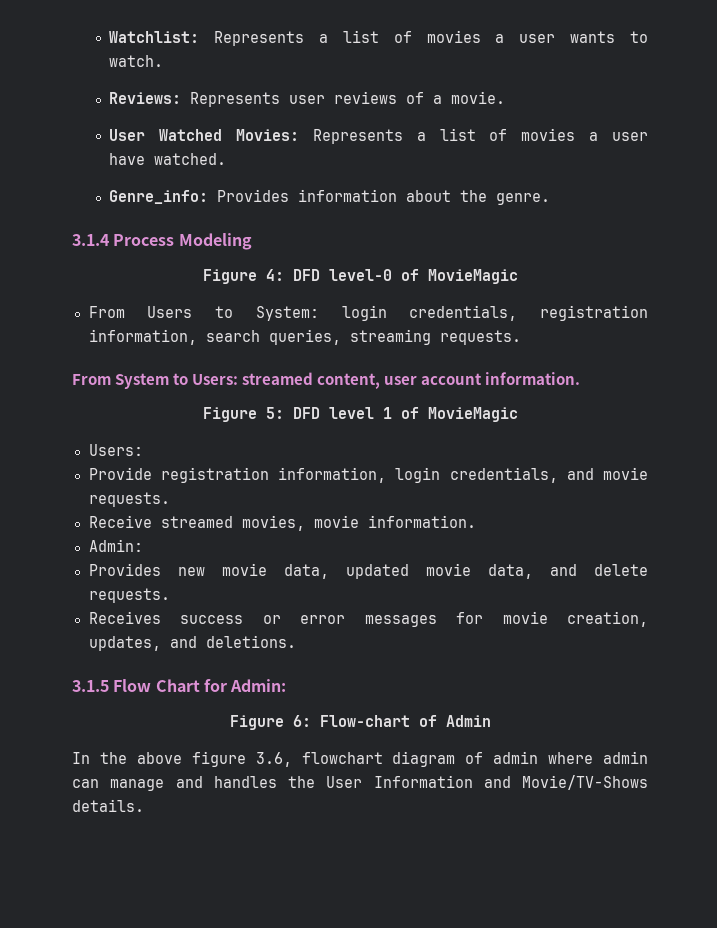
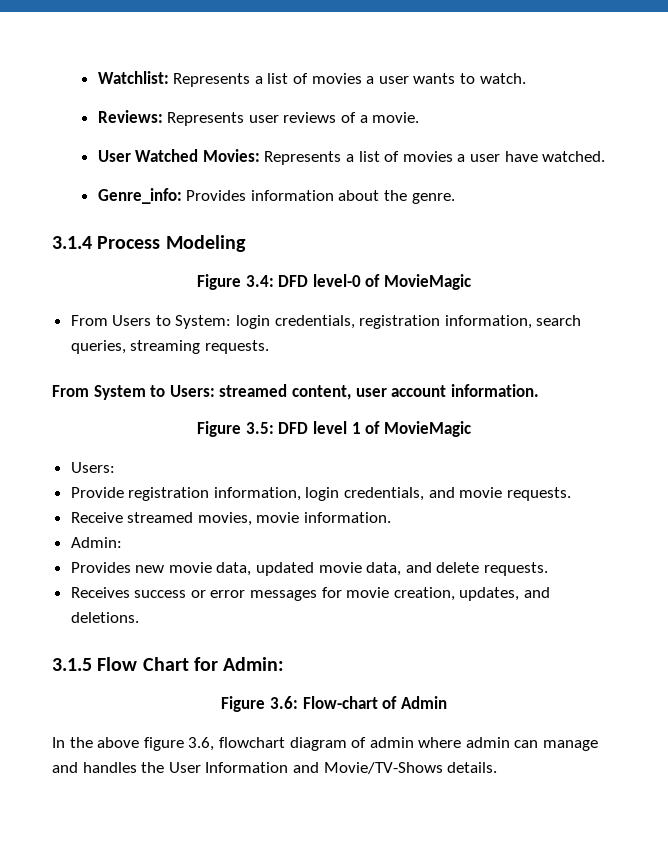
[265,269,284,281] 4: -> [245,275,274,287] 3.4:
[265,407,284,419] 5: -> [245,422,274,434] 3.5:
[292,715,311,727] 6: -> [269,696,298,709] 3.6:

